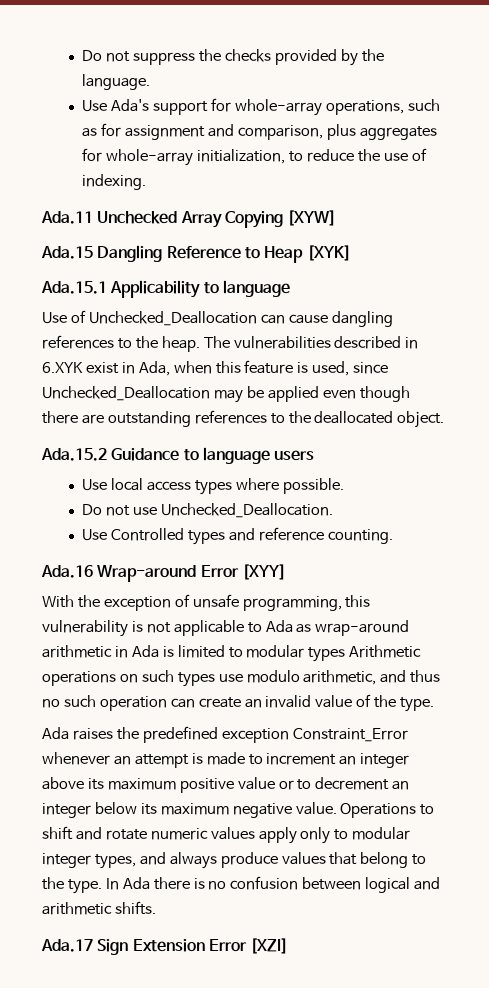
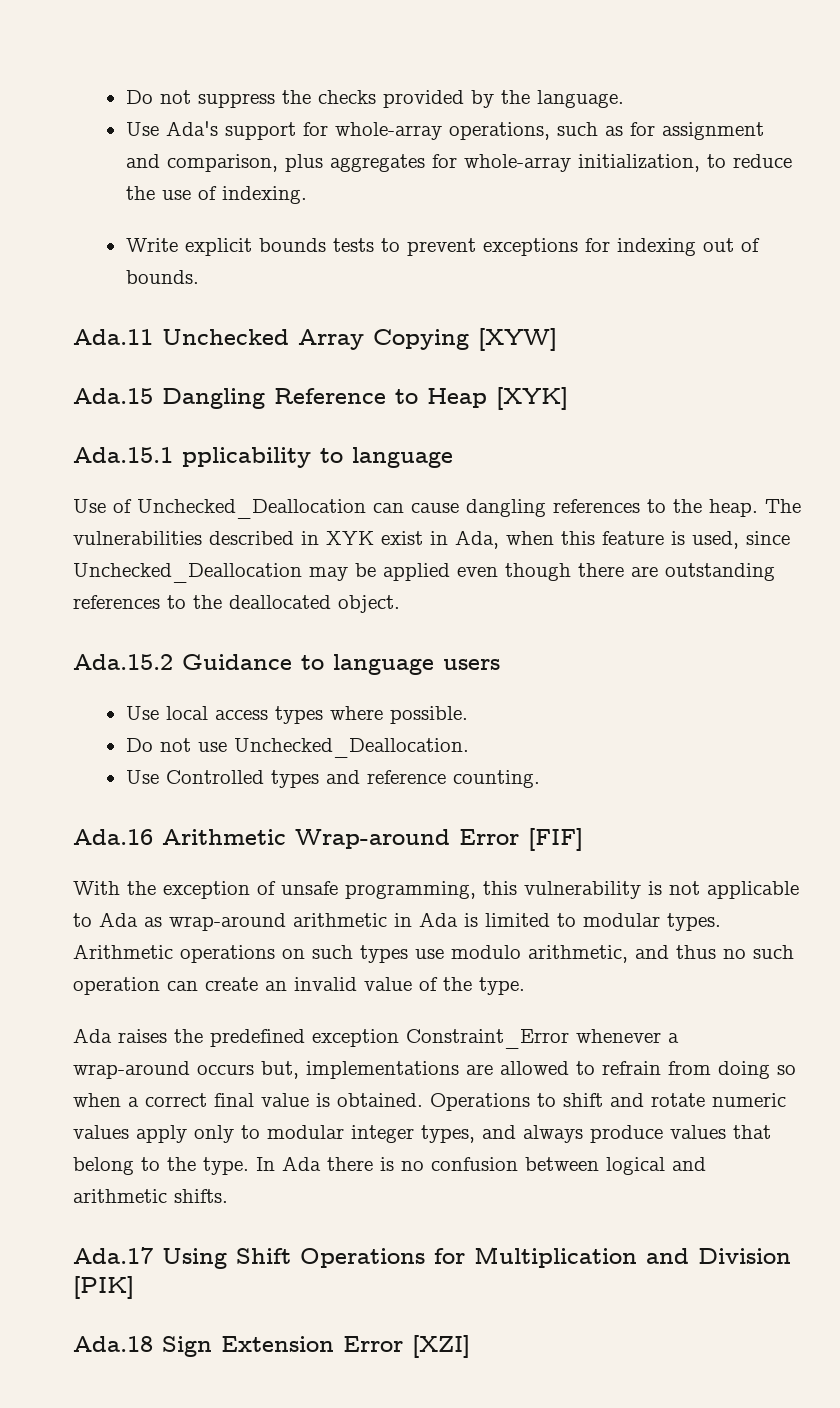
(147, 182) none -> [125,238,760,256] [125,270,199,284] // Write explicit bounds tests to prevent exceptions for indexing out of bounds.
[110,280,201,298] Applicability -> [182,447,311,468] pplicability
[42,362,83,373] 6.XYK -> [326,531,374,545] XYK
(93, 571) none -> [162,829,286,845] Arithmetic
[241,564,286,580] [XYY] -> [528,828,583,851] [FIF]
[308,647,346,662] types -> [667,913,721,931] types.
[113,752,410,768] [42,777,410,793] [42,802,337,818] an attempt is made to increment an integer above its maximum positive value or to decrement an integer below its maximum negative value. -> [668,1033,679,1043] [73,1061,796,1079] [73,1093,423,1107] a wrap-around occurs but, implementations are allowed to refrain from doing so when a correct final value is obtained.
(93, 945) none -> [162,1247,791,1269] [73,1276,134,1299] [73,1336,153,1352] Using Shift Operations for Multiplication and Division [PIK] // Ada.18

